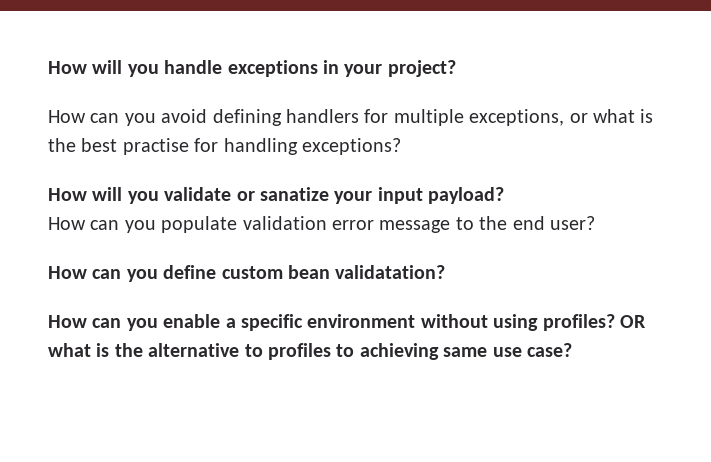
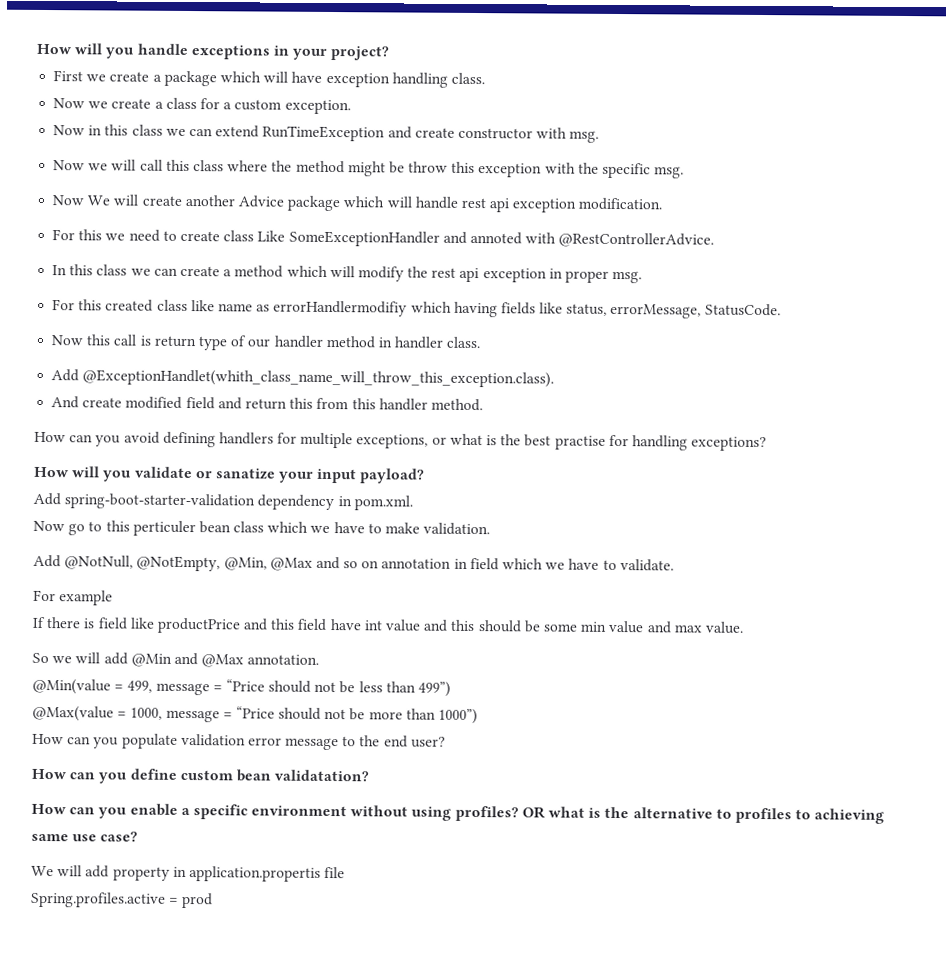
(456, 68) none -> [53,70,485,88] [53,97,351,115] [53,124,600,143] [53,159,685,179] [52,194,663,213] [52,229,715,248] [52,264,643,284] [52,299,781,319] [51,334,482,351] [51,369,555,388] [51,396,483,412] // First we create a package which will have exception handling class. // Now we create a class for a custom exception. // Now in this class we can extend RunTimeException and create constructor with msg. // Now we will call this class where the method might be throw this exception with the specific msg. // Now We will create another Advice package which will handle rest api exception modification. // For this we need to create class Like SomeExceptionHandler and annoted with @RestControllerAdvice. // In this class we can create a method which will modify the rest api exception in proper msg. // For this created class like name as errorHandlermodifiy which having fields like status, errorMessage, StatusCode. // Now this call is return type of our handler method in handler class. // Add @ExceptionHandlet(whith_class_name_will_throw_this_exception.class). // And create modified field and return this from this handler method.
(505, 195) none -> [33,492,413,511] [33,520,491,537] [33,554,674,572] [33,589,114,606] [32,616,744,634] [32,652,320,668] [32,678,452,697] [32,705,479,725] // Add spring-boot-starter-validation dependency in pom.xml. // Now go to this perticuler bean class which we have to make validation. // Add @NotNull, @NotEmpty, @Min, @Max and so on annotation in field which we have to validate. // For example // If there is field like productPrice and this field have int value and this should be some min value and max value. // So we will add @Min and @Max annotation. // @Min(value = 499, message = “Price should not be less than 499”) // @Max(value = 1000, message = “Price should not be more than 1000”)
(572, 350) none -> [31,865,346,882] [31,891,214,909] // We will add property in application.propertis file // Spring.profiles.active = prod

